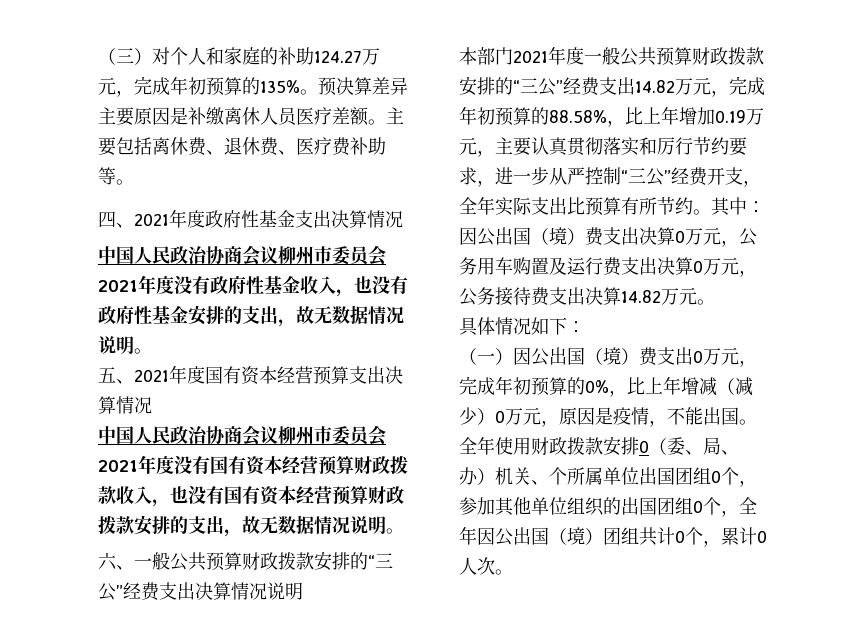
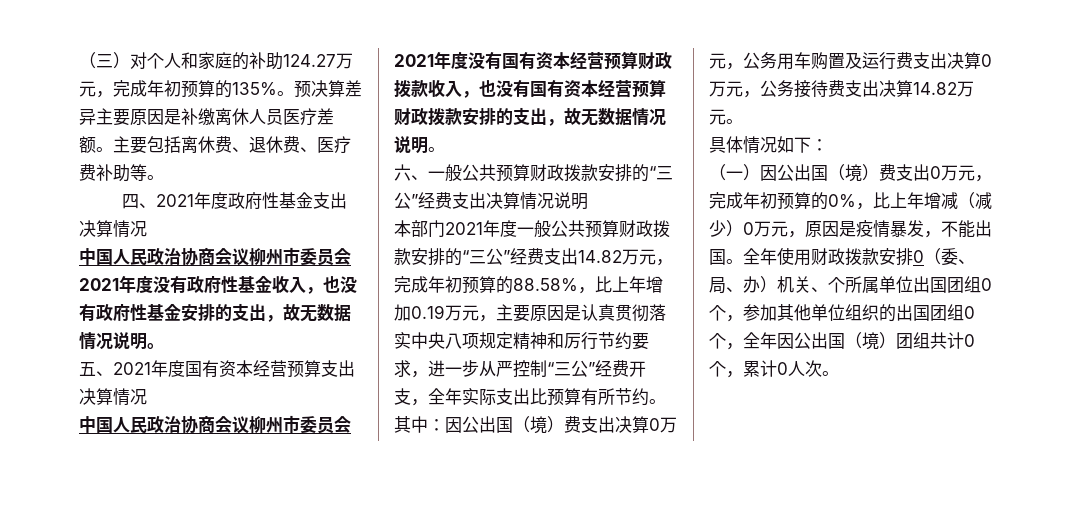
(531, 146) none -> [530,305,581,321] 原因是
(639, 146) none -> [411,332,547,349] 中央八项规定精神
(649, 416) none -> [890,220,924,237] 暴发

